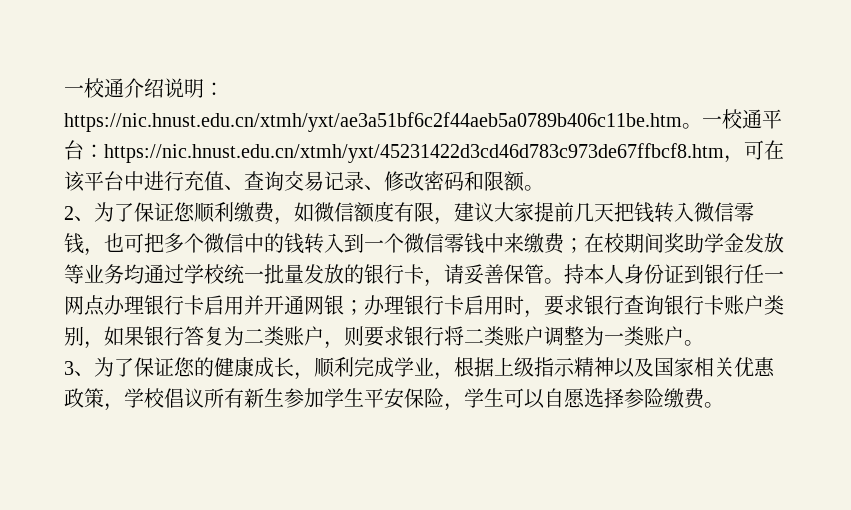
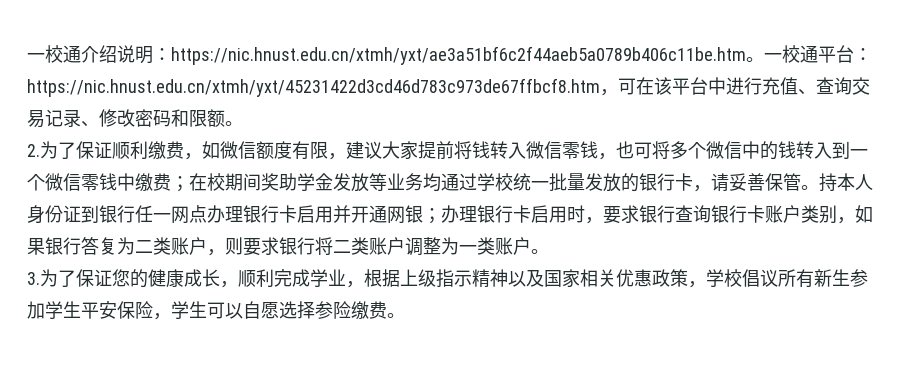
[64,202,195,222] 2、为了保证您 -> [27,141,112,159] 2.为了保证
[574,202,634,222] 几天把 -> [454,141,472,159] 将
[144,233,164,253] 把 -> [652,141,670,159] 将
[504,233,524,253] 来 -> (135, 182) none
[64,361,94,376] 3、 -> [27,272,40,285] 3.

